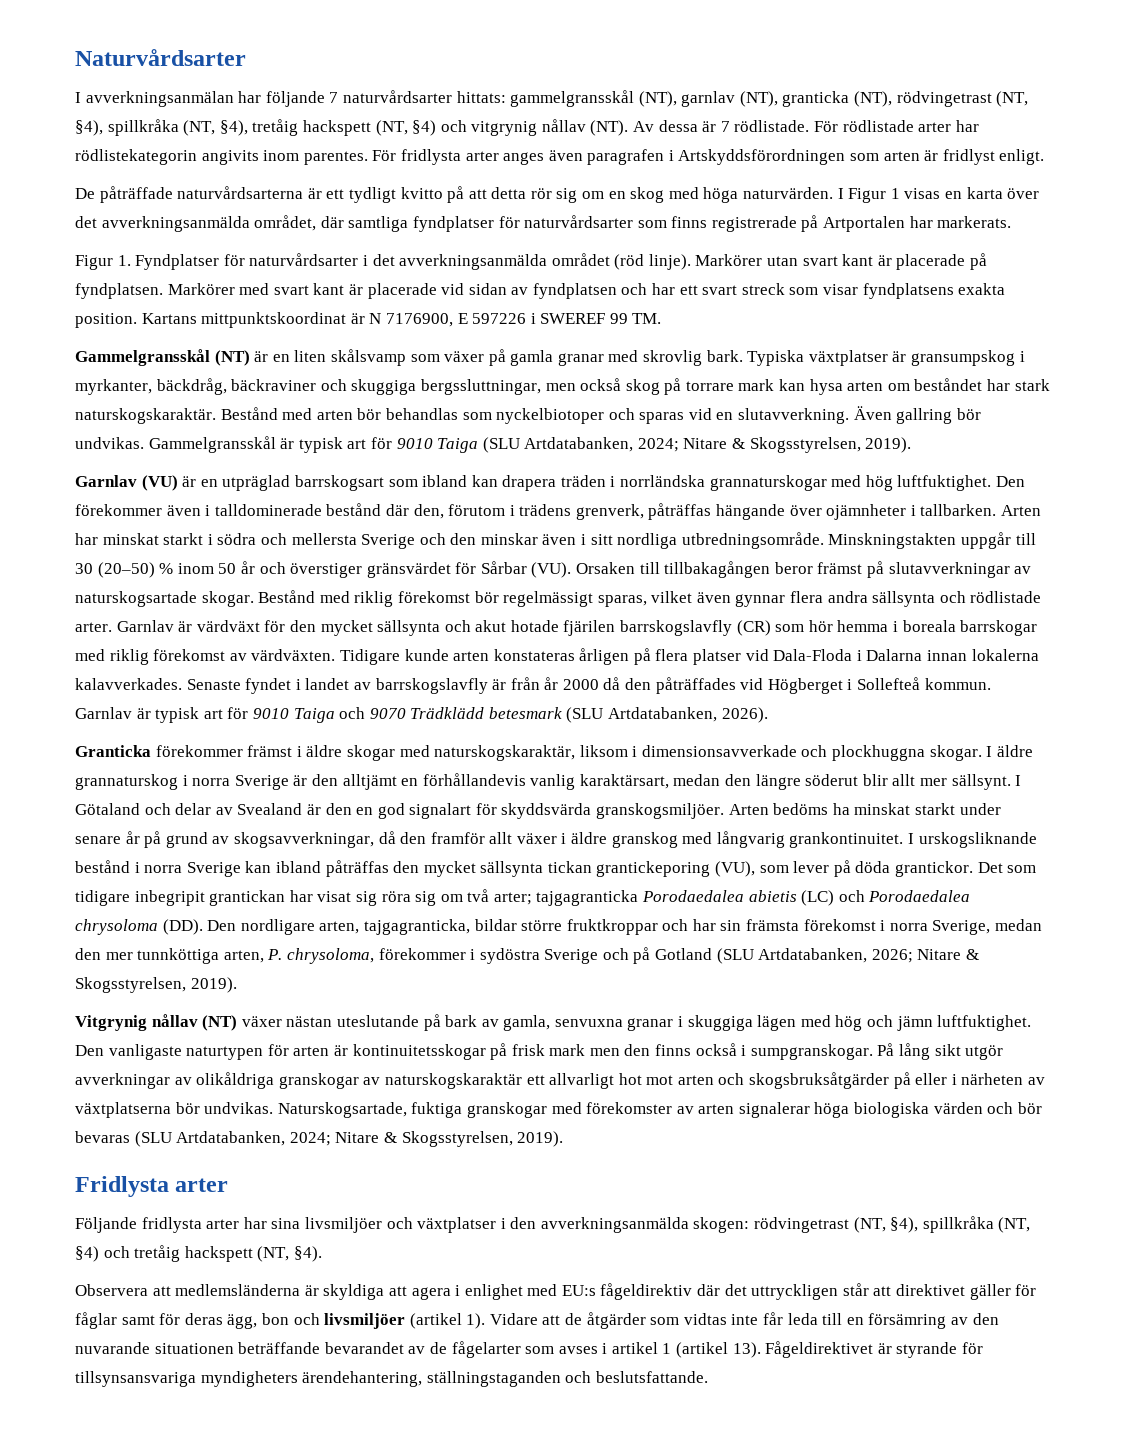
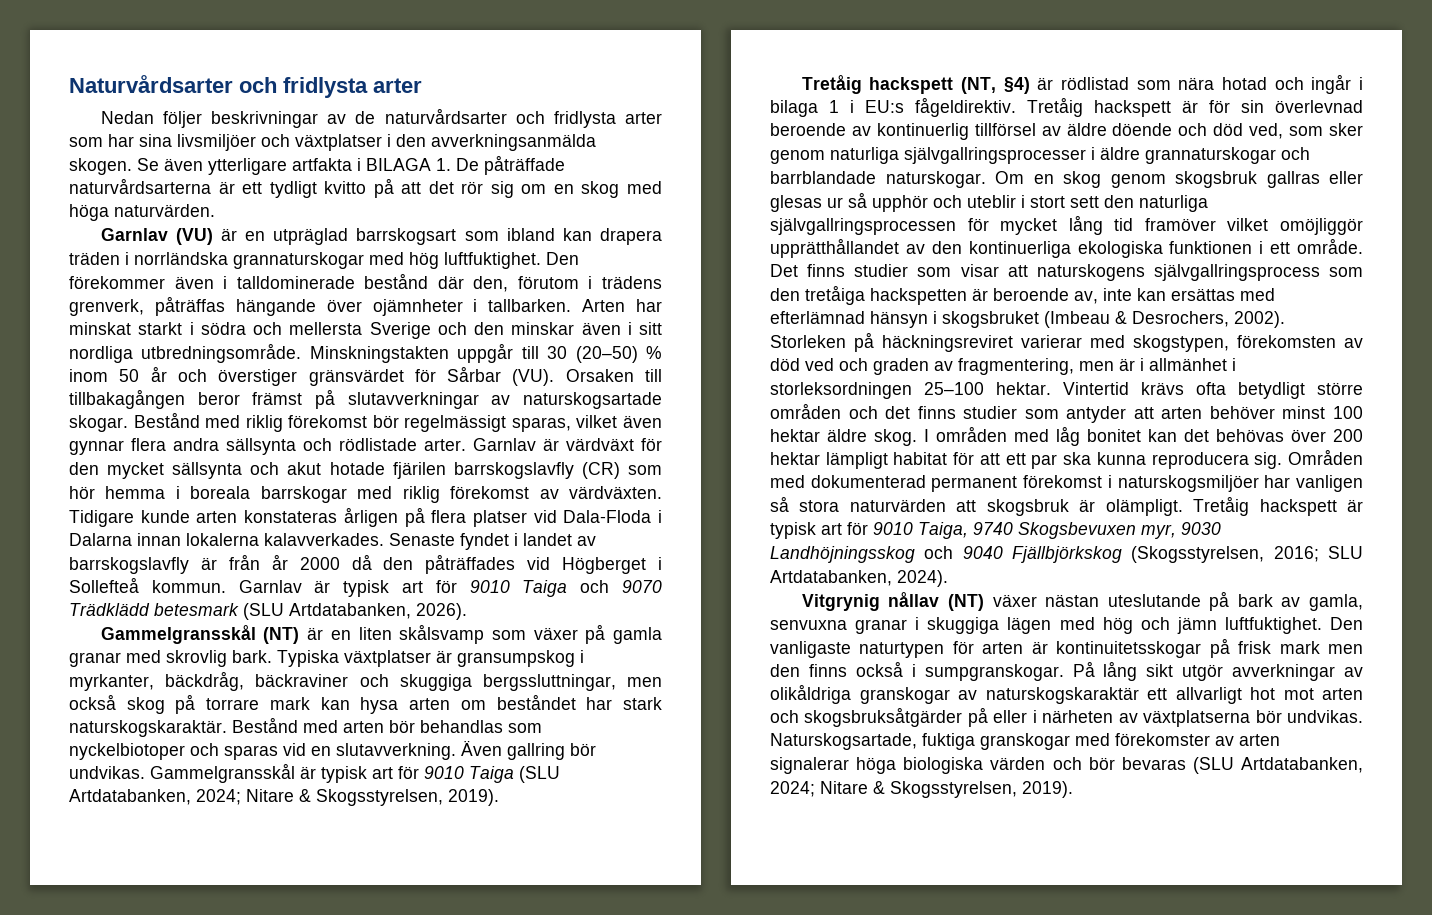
[75,90,1029,107] [75,119,979,136] [75,149,1045,165] // I avverkningsanmälan har följande 7 naturvårdsarter hittats: gammelgransskål (NT), garnlav (NT), granticka (NT), rödvingetrast (NT, §4), spillkråka (NT, §4), tretåig hackspett (NT, §4) och vitgrynig nållav (NT). Av dessa är 7 rödlistade. För rödlistade arter har rödlistekategorin angivits inom parentes. För fridlysta arter anges även paragrafen i Artskyddsförordningen som arten är fridlyst enligt. // -> [239,77,422,98] [100,108,662,128] [69,134,596,151] [69,158,451,175] och fridlysta arter // Nedan följer beskrivningar av de naturvårdsarter och fridlysta arter som har sina livsmiljöer och växtplatser i den avverkningsanmälda skogen. Se även ytterligare artfakta i BILAGA 1.
[491,187,527,199] detta -> [428,181,454,194] det
[837,187,1040,203] [75,215,1012,232] [75,253,988,270] [75,283,1006,299] [75,312,662,328] [75,349,1025,366] [75,378,1050,395] [75,406,981,424] [75,436,912,453] I Figur 1 visas en karta över det avverkningsanmälda området, där samtliga fyndplatser för naturvårdsarter som finns registrerade på Artportalen har markerats. // Figur 1. Fyndplatser för naturvårdsarter i det avverkningsanmälda området (röd linje). Markörer utan svart kant är placerade på fyndplatsen. Markörer med svart kant är placerade vid sidan av fyndplatsen och har ett svart streck som visar fyndplatsens exakta position. Kartans mittpunktskoordinat är N 7176900, E 597226 i SWEREF 99 TM. // Gammelgransskål (NT) är en liten skålsvamp som växer på gamla granar med skrovlig bark. Typiska växtplatser är gransumpskog i myrkanter, bäckdråg, bäckraviner och skuggiga bergssluttningar, men också skog på torrare mark kan hysa arten om beståndet har stark naturskogskaraktär. Bestånd med arten bör behandlas som nyckelbiotoper och sparas vid en slutavverkning. Även gallring bör undvikas. Gammelgransskål är typisk art för 9010 Taiga (SLU Artdatabanken, 2024; Nitare & Skogsstyrelsen, 2019). -> (215, 210) none
[75,745,1033,761] [75,773,1022,790] [75,803,1001,819] [75,831,1037,848] [75,860,1037,877] [75,889,971,906] [75,919,1043,935] [75,947,980,964] [75,977,237,993] Granticka förekommer främst i äldre skogar med naturskogskaraktär, liksom i dimensionsavverkade och plockhuggna skogar. I äldre grannaturskog i norra Sverige är den alltjämt en förhållandevis vanlig karaktärsart, medan den längre söderut blir allt mer sällsynt. I Götaland och delar av Svealand är den en god signalart för skyddsvärda granskogsmiljöer. Arten bedöms ha minskat starkt under senare år på grund av skogsavverkningar, då den framför allt växer i äldre granskog med långvarig grankontinuitet. I urskogsliknande bestånd i norra Sverige kan ibland påträffas den mycket sällsynta tickan grantickeporing (VU), som lever på döda grantickor. Det som tidigare inbegripit grantickan har visat sig röra sig om två arter; tajgagranticka Porodaedalea abietis (LC) och Porodaedalea chrysoloma (DD). Den nordligare arten, tajgagranticka, bildar större fruktkroppar och har sin främsta förekomst i norra Sverige, medan den mer tunnköttiga arten, P. chrysoloma, förekommer i sydöstra Sverige och på Gotland (SLU Artdatabanken, 2026; Nitare & Skogsstyrelsen, 2019). -> [100,624,662,644] [69,650,584,667] [69,671,663,691] [69,694,663,714] [69,717,542,737] [69,740,596,760] [69,763,560,783] [69,789,499,806] [801,74,1363,94] [770,97,1363,117] [770,123,1363,140] [770,147,1310,164] [770,171,1363,188] [770,192,1208,212] [770,215,1363,235] [770,238,1363,258] [770,264,1363,281] [770,285,1275,305] [770,311,1285,328] [770,332,1363,352] [770,358,1236,375] [770,382,1363,399] [770,403,1363,423] [770,426,1363,446] [770,449,1363,469] [770,475,1363,492] [770,496,1363,516] [770,522,1221,539] [770,546,1363,563] [770,570,948,587] Gammelgransskål (NT) är en liten skålsvamp som växer på gamla granar med skrovlig bark. Typiska växtplatser är gransumpskog i myrkanter, bäckdråg, bäckraviner och skuggiga bergssluttningar, men också skog på torrare mark kan hysa arten om beståndet har stark naturskogskaraktär. Bestånd med arten bör behandlas som nyckelbiotoper och sparas vid en slutavverkning. Även gallring bör undvikas. Gammelgransskål är typisk art för 9010 Taiga (SLU Artdatabanken, 2024; Nitare & Skogsstyrelsen, 2019). // Tretåig hackspett (NT, §4) är rödlistad som nära hotad och ingår i bilaga 1 i EU:s fågeldirektiv. Tretåig hackspett är för sin överlevnad beroende av kontinuerlig tillförsel av äldre döende och död ved, som sker genom naturliga självgallringsprocesser i äldre grannaturskogar och barrblandade naturskogar. Om en skog genom skogsbruk gallras eller glesas ur så upphör och uteblir i stort sett den naturliga självgallringsprocessen för mycket lång tid framöver vilket omöjliggör upprätthållandet av den kontinuerliga ekologiska funktionen i ett område. Det finns studier som visar att naturskogens självgallringsprocess som den tretåiga hackspetten är beroende av, inte kan ersättas med efterlämnad hänsyn i skogsbruket (Imbeau & Desrochers, 2002). Storleken på häckningsreviret varierar med skogstypen, förekomsten av död ved och graden av fragmentering, men är i allmänhet i storleksordningen 25–100 hektar. Vintertid krävs ofta betydligt större områden och det finns studier som antyder att arten behöver minst 100 hektar äldre skog. I områden med låg bonitet kan det behövas över 200 hektar lämpligt habitat för att ett par ska kunna reproducera sig. Områden med dokumenterad permanent förekomst i naturskogsmiljöer har vanligen så stora naturvärden att skogsbruk är olämpligt. Tretåig hackspett är typisk art för 9010 Taiga, 9740 Skogsbevuxen myr, 9030 Landhöjningsskog och 9040 Fjällbjörkskog (Skogsstyrelsen, 2016; SLU Artdatabanken, 2024).
[75,1176,229,1197] [75,1216,1031,1233] [75,1245,322,1262] [75,1283,1037,1300] [75,1312,999,1329] [75,1341,984,1358] [75,1371,708,1387] // Fridlysta arter // Följande fridlysta arter har sina livsmiljöer och växtplatser i den avverkningsanmälda skogen: rödvingetrast (NT, §4), spillkråka (NT, §4) och tretåig hackspett (NT, §4). // Observera att medlemsländerna är skyldiga att agera i enlighet med EU:s fågeldirektiv där det uttryckligen står att direktivet gäller för fåglar samt för deras ägg, bon och livsmiljöer (artikel 1). Vidare att de åtgärder som vidtas inte får leda till en försämring av den nuvarande situationen beträffande bevarandet av de fågelarter som avses i artikel 1 (artikel 13). Fågeldirektivet är styrande för tillsynsansvariga myndigheters ärendehantering, ställningstaganden och beslutsfattande. -> (1073, 789) none

